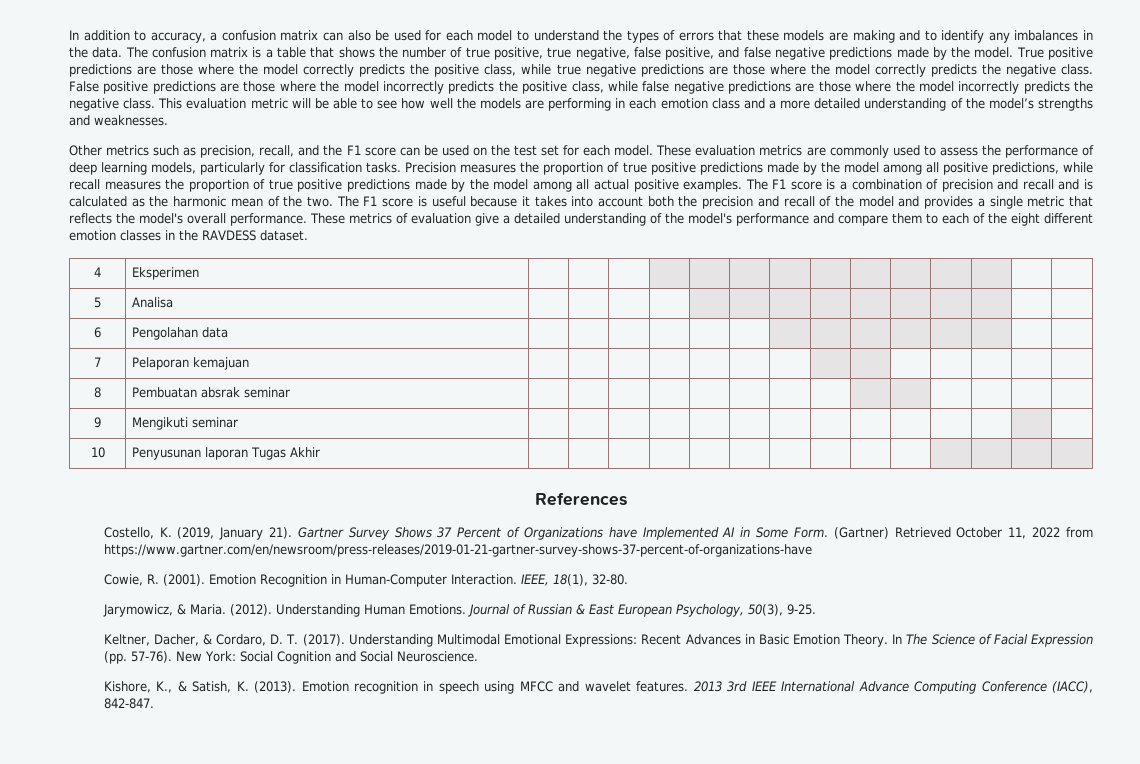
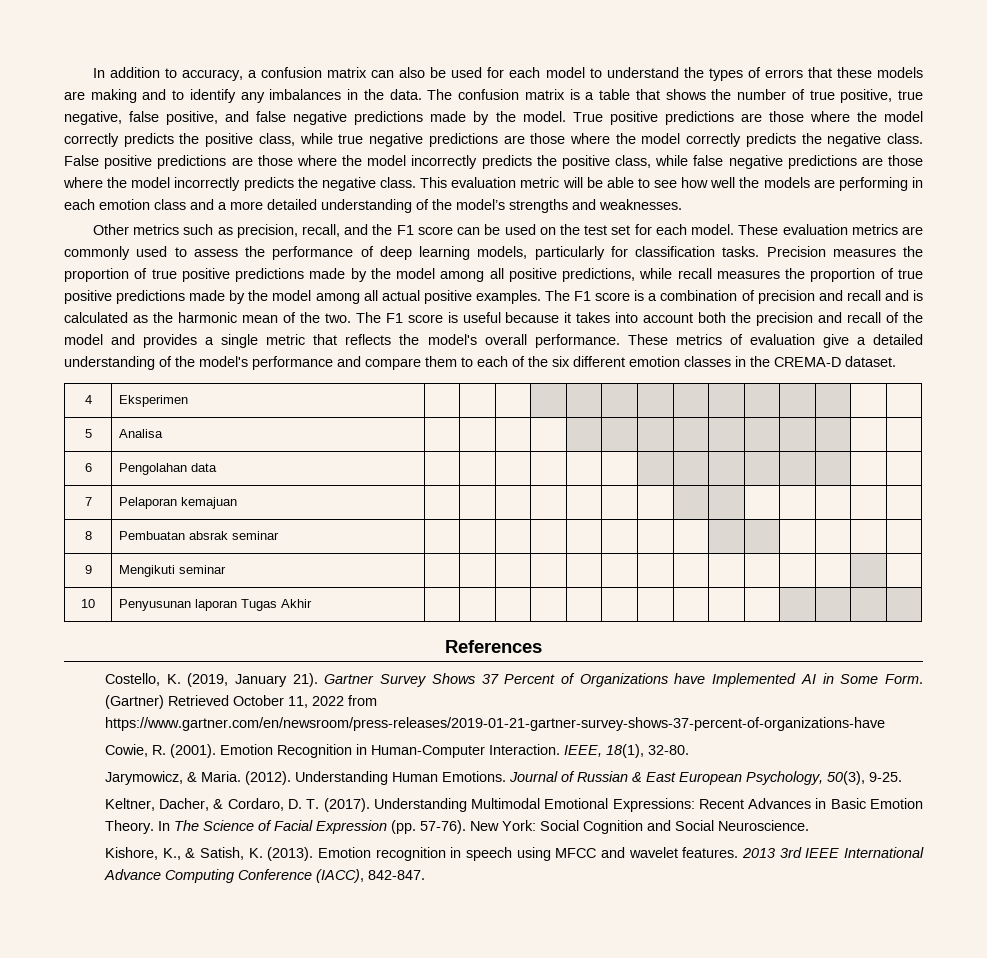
[1011,213,1040,226] eight -> [552,356,570,367] six
[202,230,256,241] RAVDESS -> [774,357,841,367] CREMA-D

